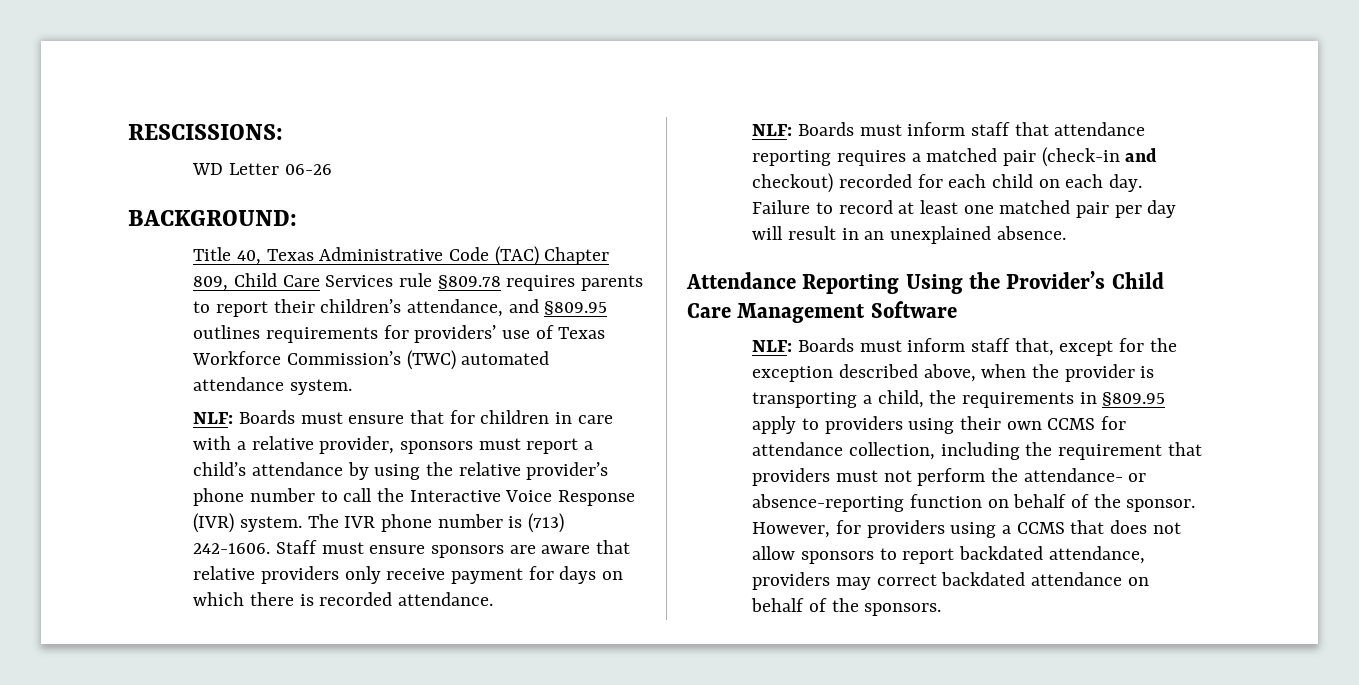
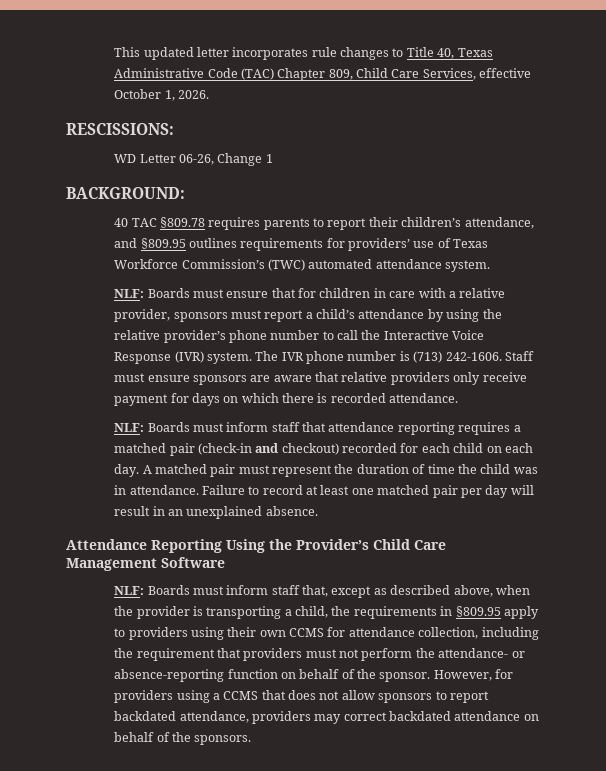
[128,124,283,140] [192,163,332,175] [128,210,297,226] RESCISSIONS: // WD Letter 06-26 // BACKGROUND: // -> [114,47,404,60] This updated letter incorporates rule changes to
[325,273,432,287] Services rule -> [422,68,532,80] [114,89,209,101] [66,123,174,135] [114,153,273,166] [66,187,185,199] [114,218,157,227] Services, effective October 1, 2026. // RESCISSIONS: // WD Letter 06-26, Change 1 // BACKGROUND: // 40 TAC
(1142, 183) none -> [142,464,538,477] [114,485,199,495] A matched pair must represent the duration of time the child was in attendance.
[1118,338,1177,352] [752,366,834,382] for the exception -> [373,588,387,595] as

